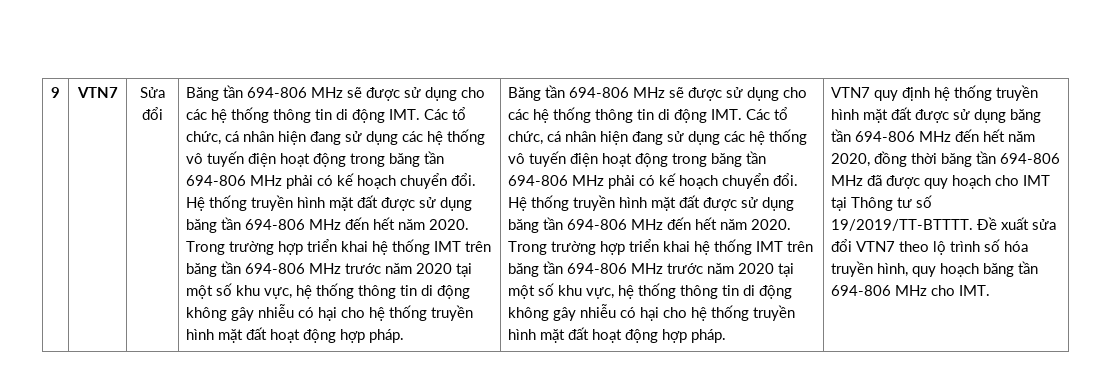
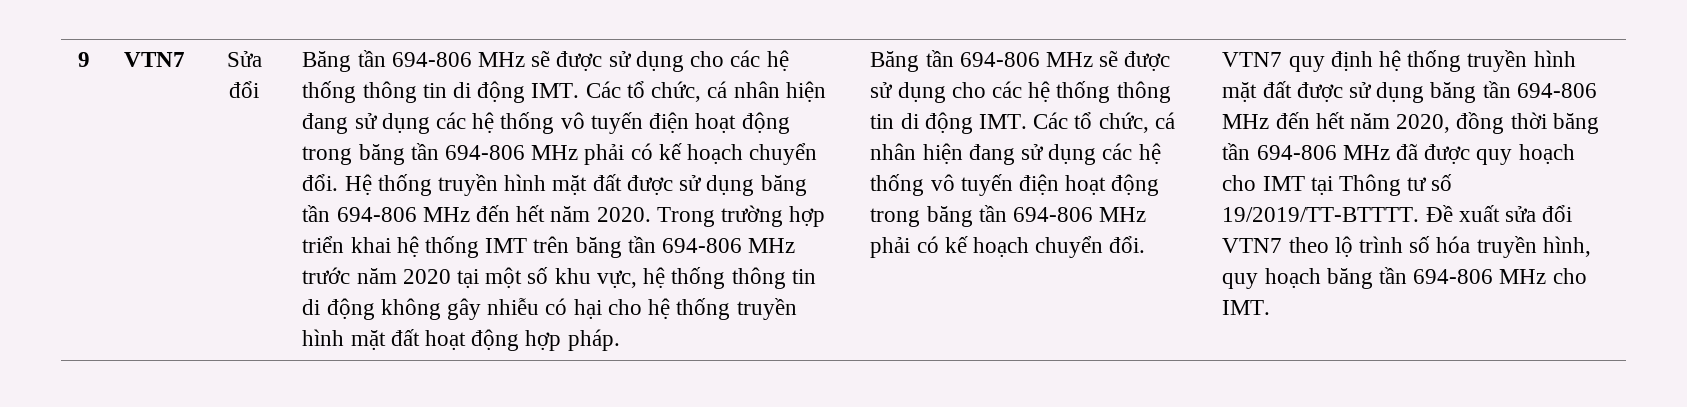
[508,195,795,211] [508,217,792,233] [508,239,814,255] [508,261,795,277] [508,283,793,299] [508,304,796,321] [508,327,727,343] Hệ thống truyền hình mặt đất được sử dụng băng tần 694-806 MHz đến hết năm 2020. Trong trường hợp triển khai hệ thống IMT trên băng tần 694-806 MHz trước năm 2020 tại một số khu vực, hệ thống thông tin di động không gây nhiễu có hại cho hệ thống truyền hình mặt đất hoạt động hợp pháp. -> (1146, 244) none

